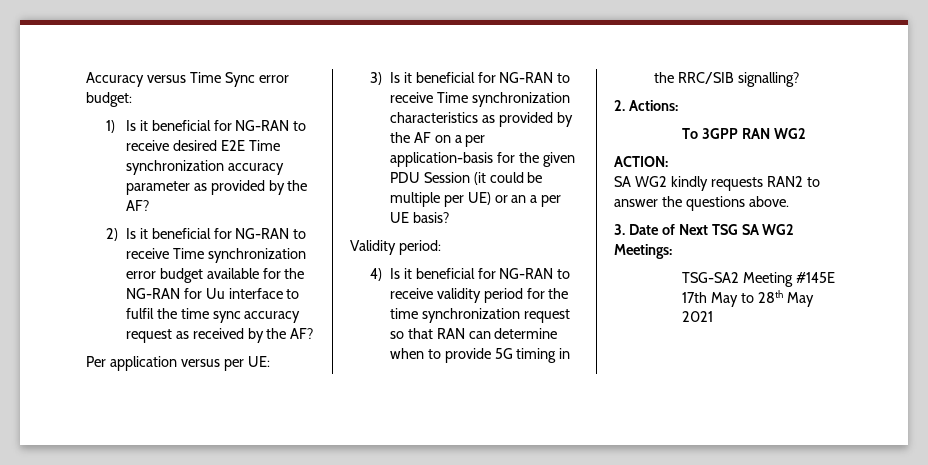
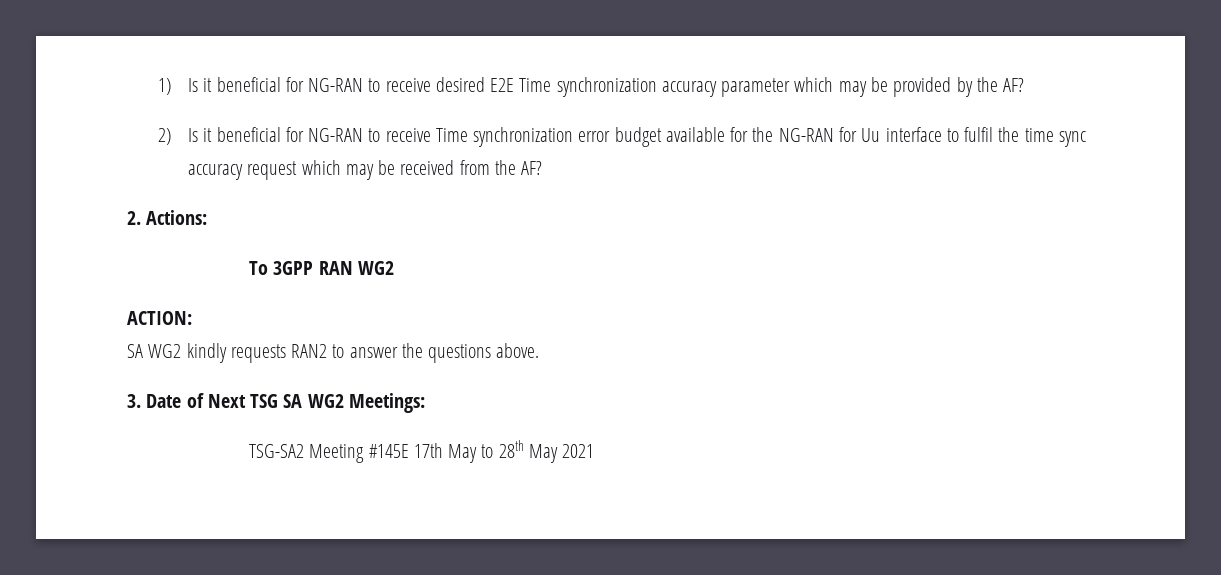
[86,72,289,87] [86,92,132,107] Accuracy versus Time Sync error budget: // -> (157, 86) none
[193,183,207,191] as -> [794,77,889,97] which may be
[175,328,314,343] [86,356,270,371] [369,72,571,85] [389,92,570,107] [389,112,573,127] [389,132,486,147] [389,152,575,167] [389,172,543,185] [389,192,562,207] [389,212,449,223] [350,240,441,255] [369,268,571,281] [389,288,569,303] [389,308,570,323] [389,328,558,339] [389,348,571,363] [653,72,799,87] as received by the AF? // Per application versus per UE: // 3) Is it beneficial for NG-RAN to receive Time synchronization characteristics as provided by the AF on a per application-basis for the given PDU Session (it could be multiple per UE) or an a per UE basis? // Validity period: // 4) Is it beneficial for NG-RAN to receive validity period for the time synchronization request so that RAN can determine when to provide 5G timing in the RRC/SIB signalling? -> [301,160,543,180] which may be received from the AF?

